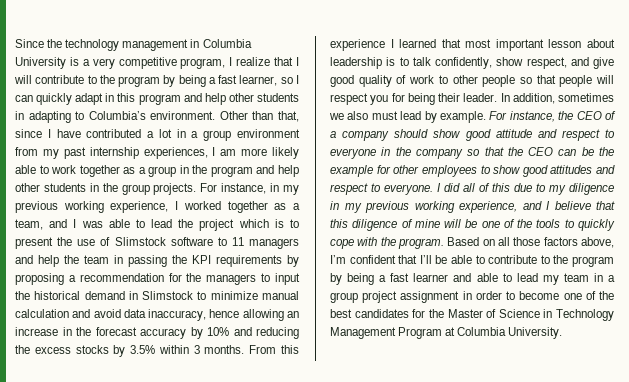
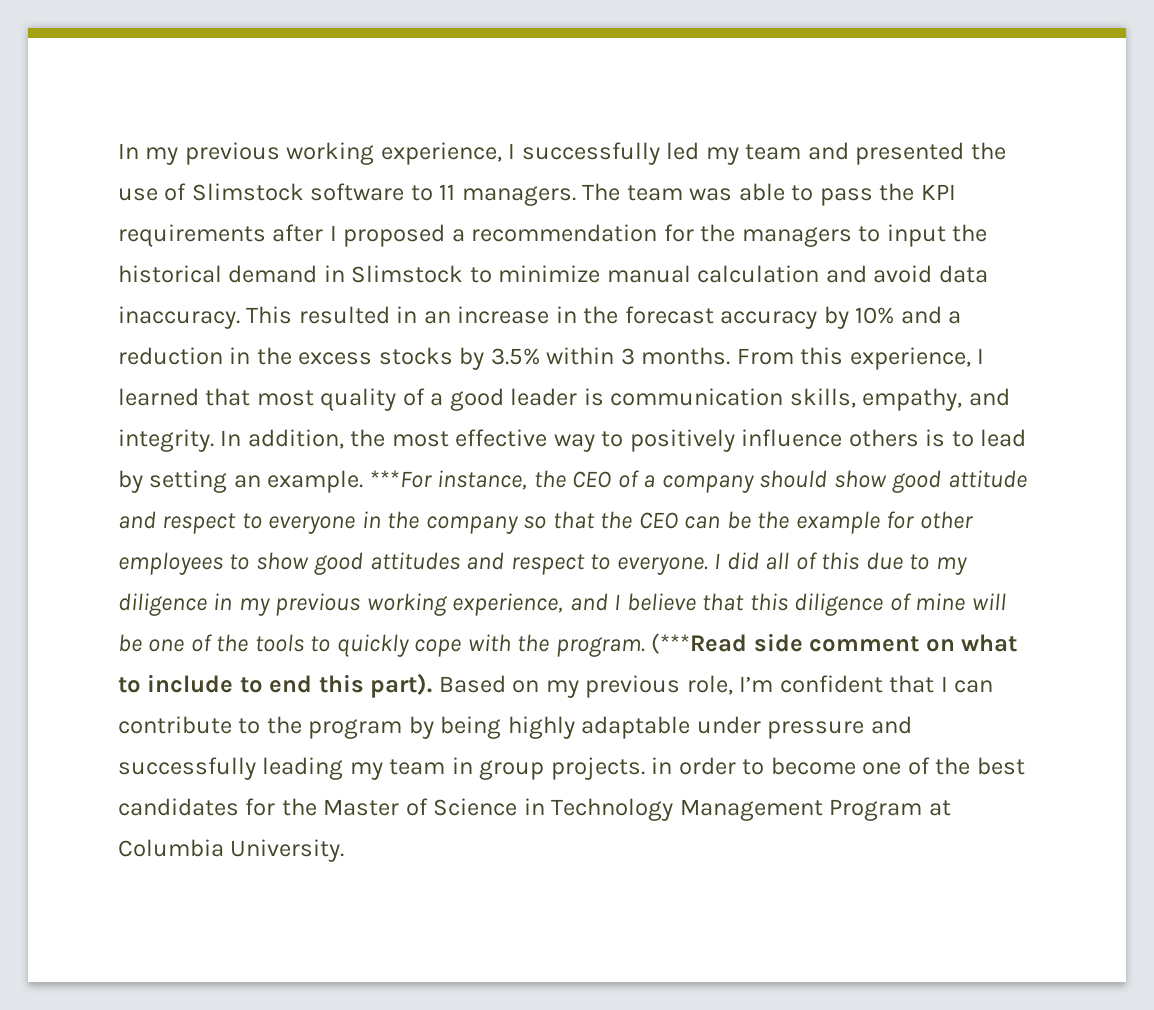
[15,39,252,51] [15,57,299,69] [14,75,299,87] [15,93,299,105] [15,111,299,123] [15,129,300,141] [15,147,299,159] [15,165,299,177] [15,183,280,195] Since the technology management in Columbia University is a very competitive program, I realize that I will contribute to the program by being a fast learner, so I can quickly adapt in this program and help other students in adapting to Columbia’s environment. Other than that, since I have contributed a lot in a group environment from my past internship experiences, I am more likely able to work together as a group in the program and help other students in the group projects. For instance, in -> [118,143,139,159] In
[183,201,301,213] [15,219,300,231] [15,237,53,249] worked together as a team, and I was able to lead the project which is to present -> [521,142,965,165] successfully led my team and presented
[249,238,299,249] [15,255,299,267] [15,273,64,285] managers and help the team in passing the KPI requirements by proposing -> [461,183,956,206] [118,224,446,247] managers. The team was able to pass the KPI requirements after I proposed
[148,309,284,321] inaccuracy, hence allowing -> [118,306,418,329] inaccuracy. This resulted in
[256,327,299,339] reducing -> [948,311,962,324] [118,347,251,365] a reduction in
[330,39,385,51] experience -> [849,347,971,370] experience,
[495,39,615,51] [330,57,614,69] [330,75,614,87] [330,93,614,105] [329,111,508,123] important lesson about leadership is to talk confidently, show respect, and give good quality of work to other people so that people will respect you for being their leader. In addition, sometimes we also must lead by example. For -> [320,388,1010,411] [118,429,1027,452] [118,470,432,493] quality of a good leader is communication skills, empathy, and integrity. In addition, the most effective way to positively influence others is to lead by setting an example. ***For
[447,237,614,248] [330,255,614,267] [330,273,615,285] [330,291,460,303] Based on all those factors above, I’m confident that I’ll be able to contribute to the program by being a fast learner and able to lead my team in a group project assignment -> [651,633,1018,654] [118,673,994,698] [118,716,912,739] [118,757,645,780] (***Read side comment on what to include to end this part). Based on my previous role, I’m confident that I can contribute to the program by being highly adaptable under pressure and successfully leading my team in group projects.

